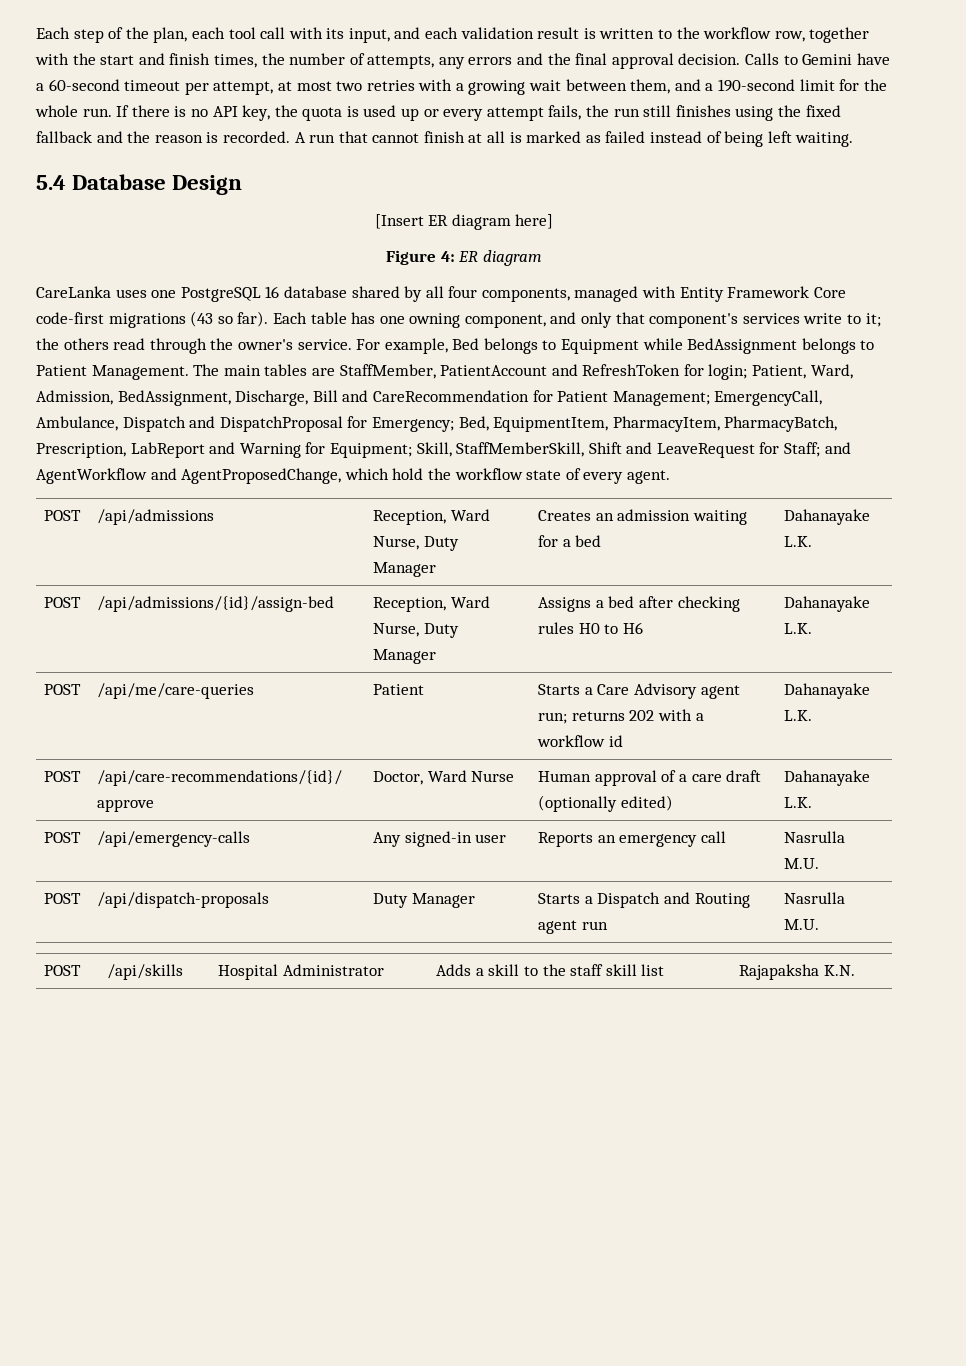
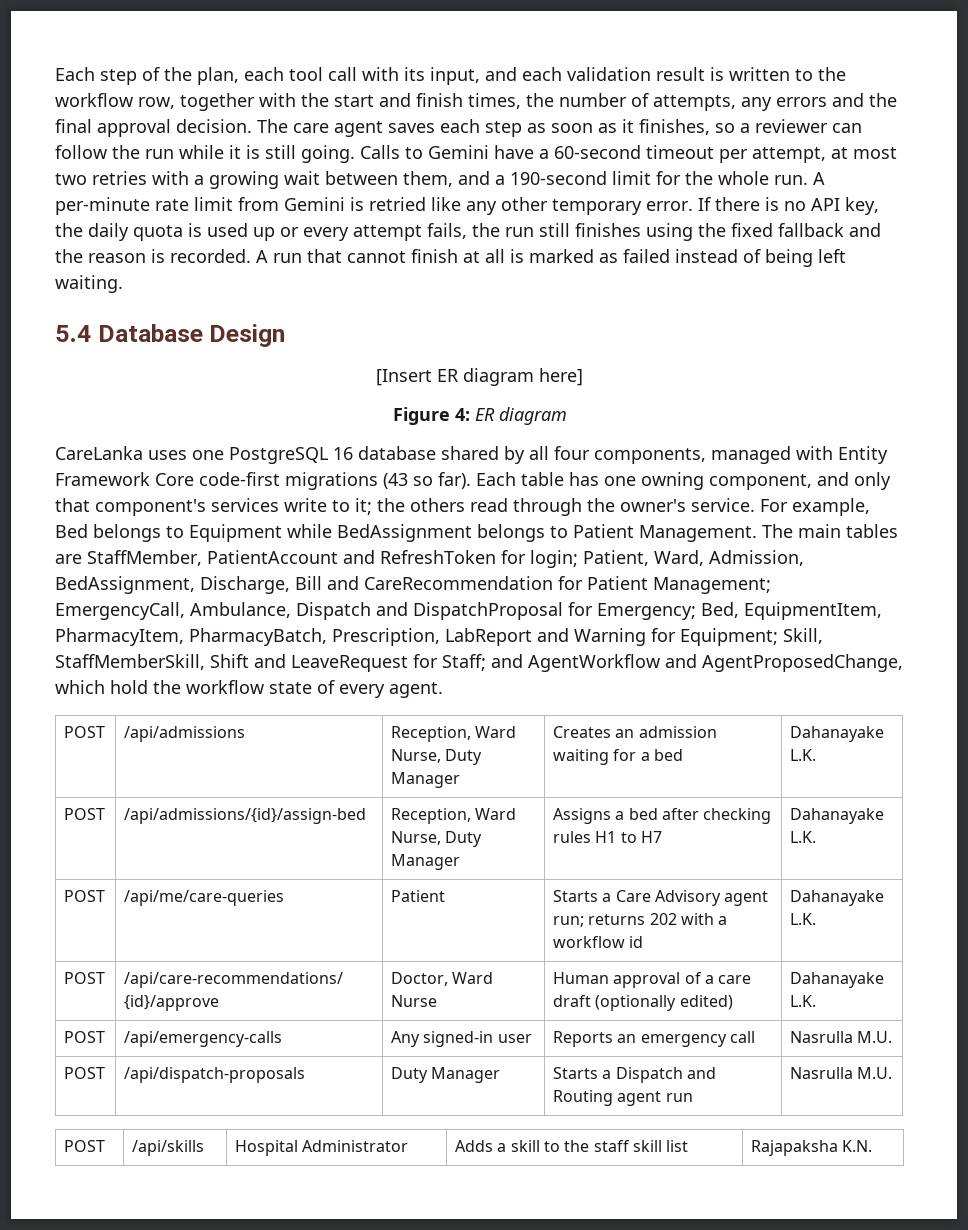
(741, 59) none -> [257,119,862,137] [55,145,355,163] The care agent saves each step as soon as it finishes, so a reviewer can follow the run while it is still going.
(112, 112) none -> [813,172,825,185] [55,197,693,215] A per-minute rate limit from Gemini is retried like any other temporary error.
(298, 111) none -> [88,223,129,241] daily
[578,622,643,634] H0 to H6 -> [595,831,663,843] H1 to H7

